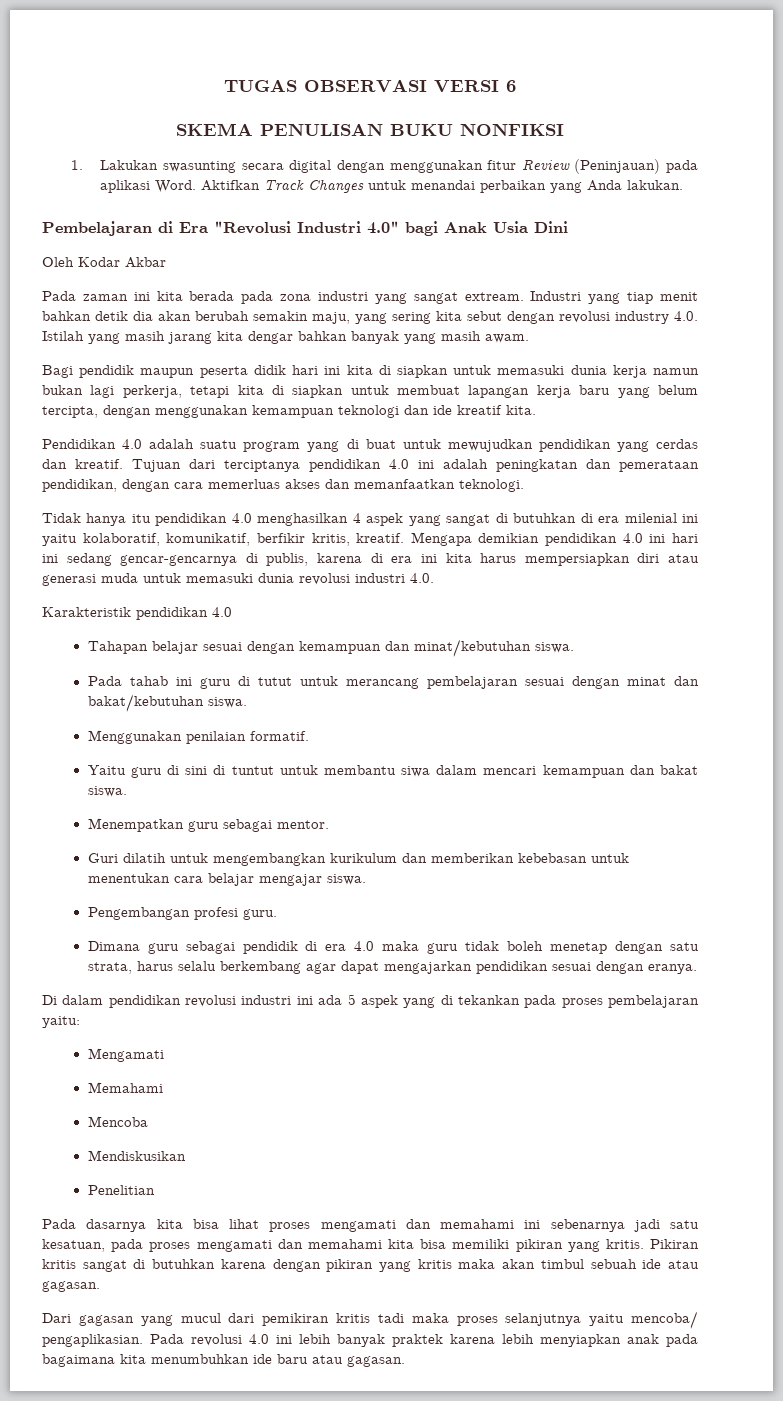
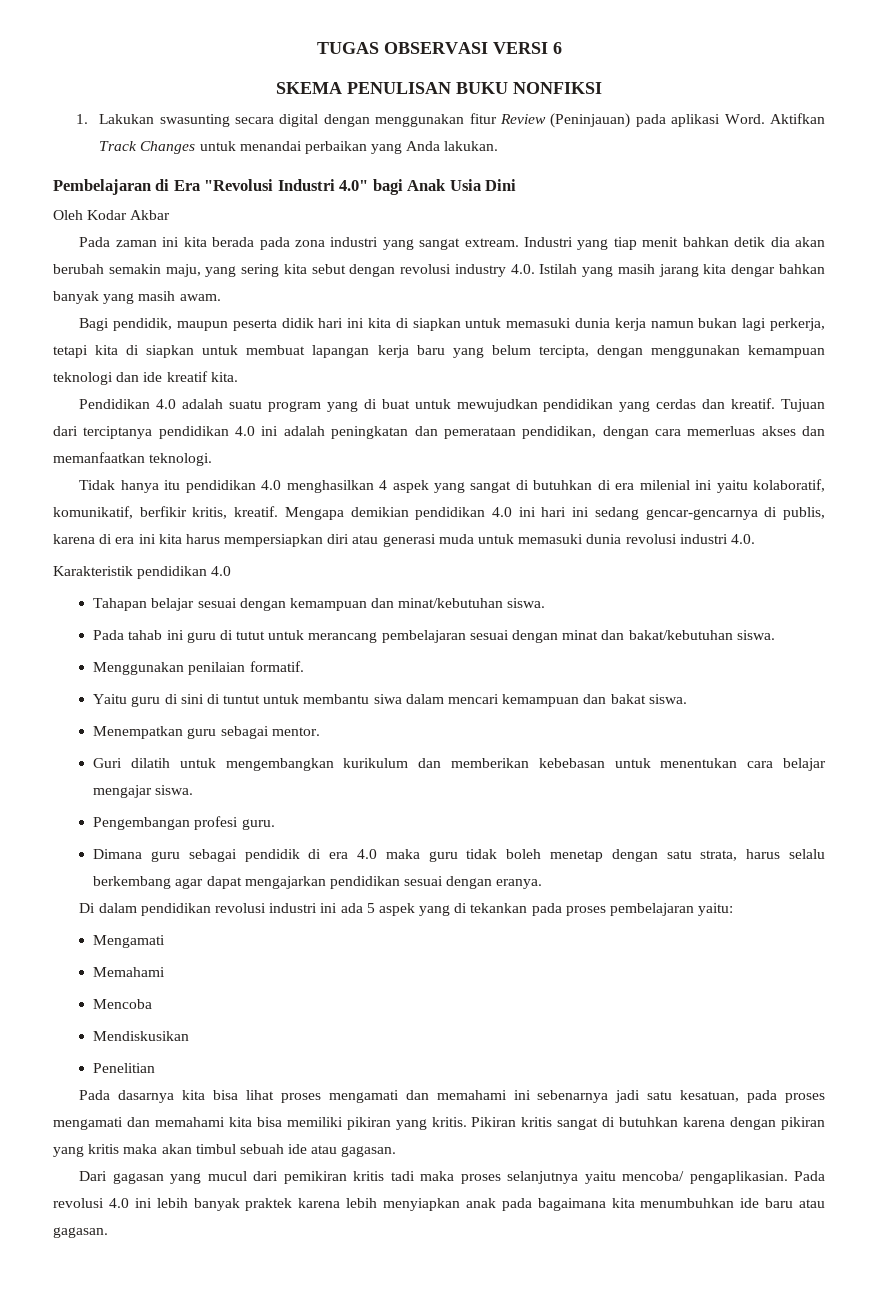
[79,365,135,378] pendidik -> [113,318,173,331] pendidik,

